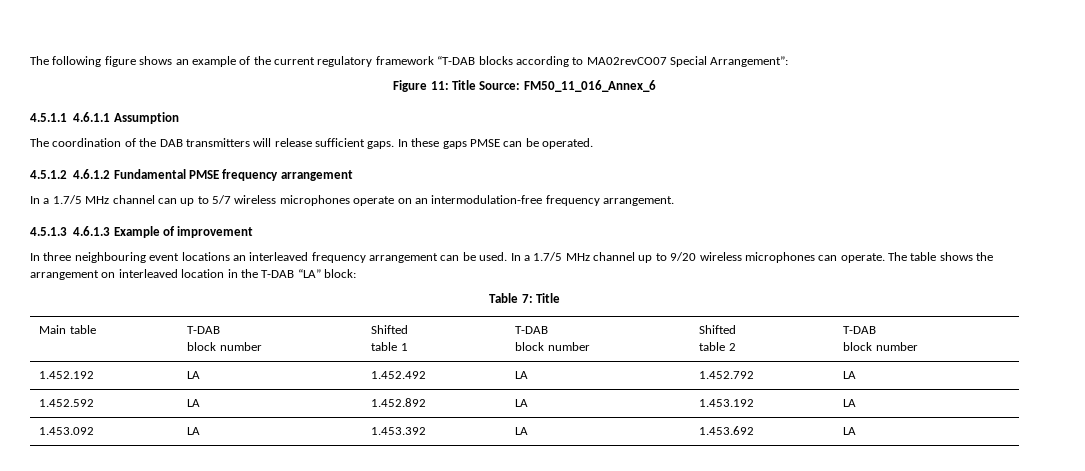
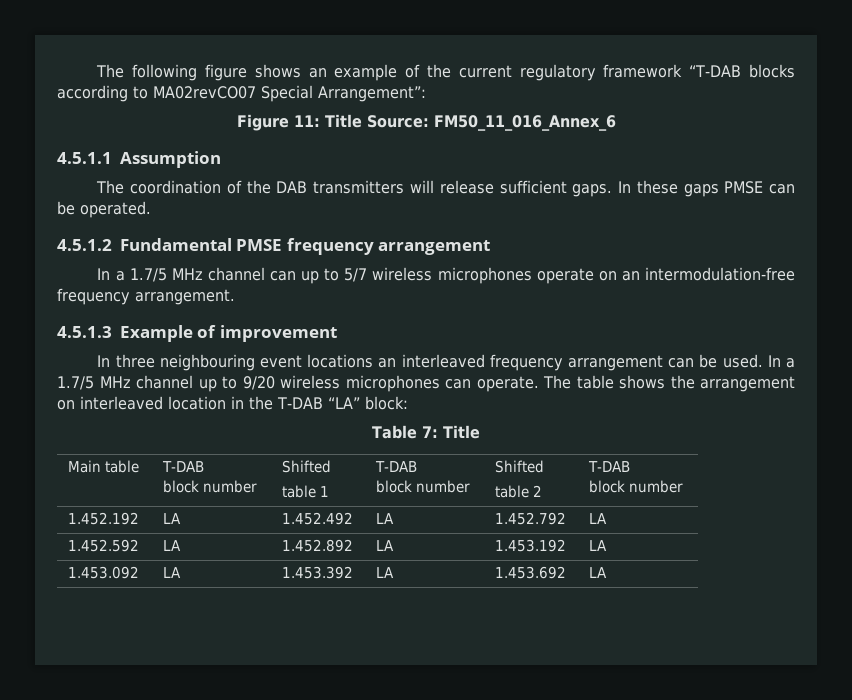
[73,112,111,122] 4.6.1.1 -> (112, 158) none
[73,169,111,179] 4.6.1.2 -> (112, 245) none
[73,226,111,236] 4.6.1.3 -> (112, 332) none

